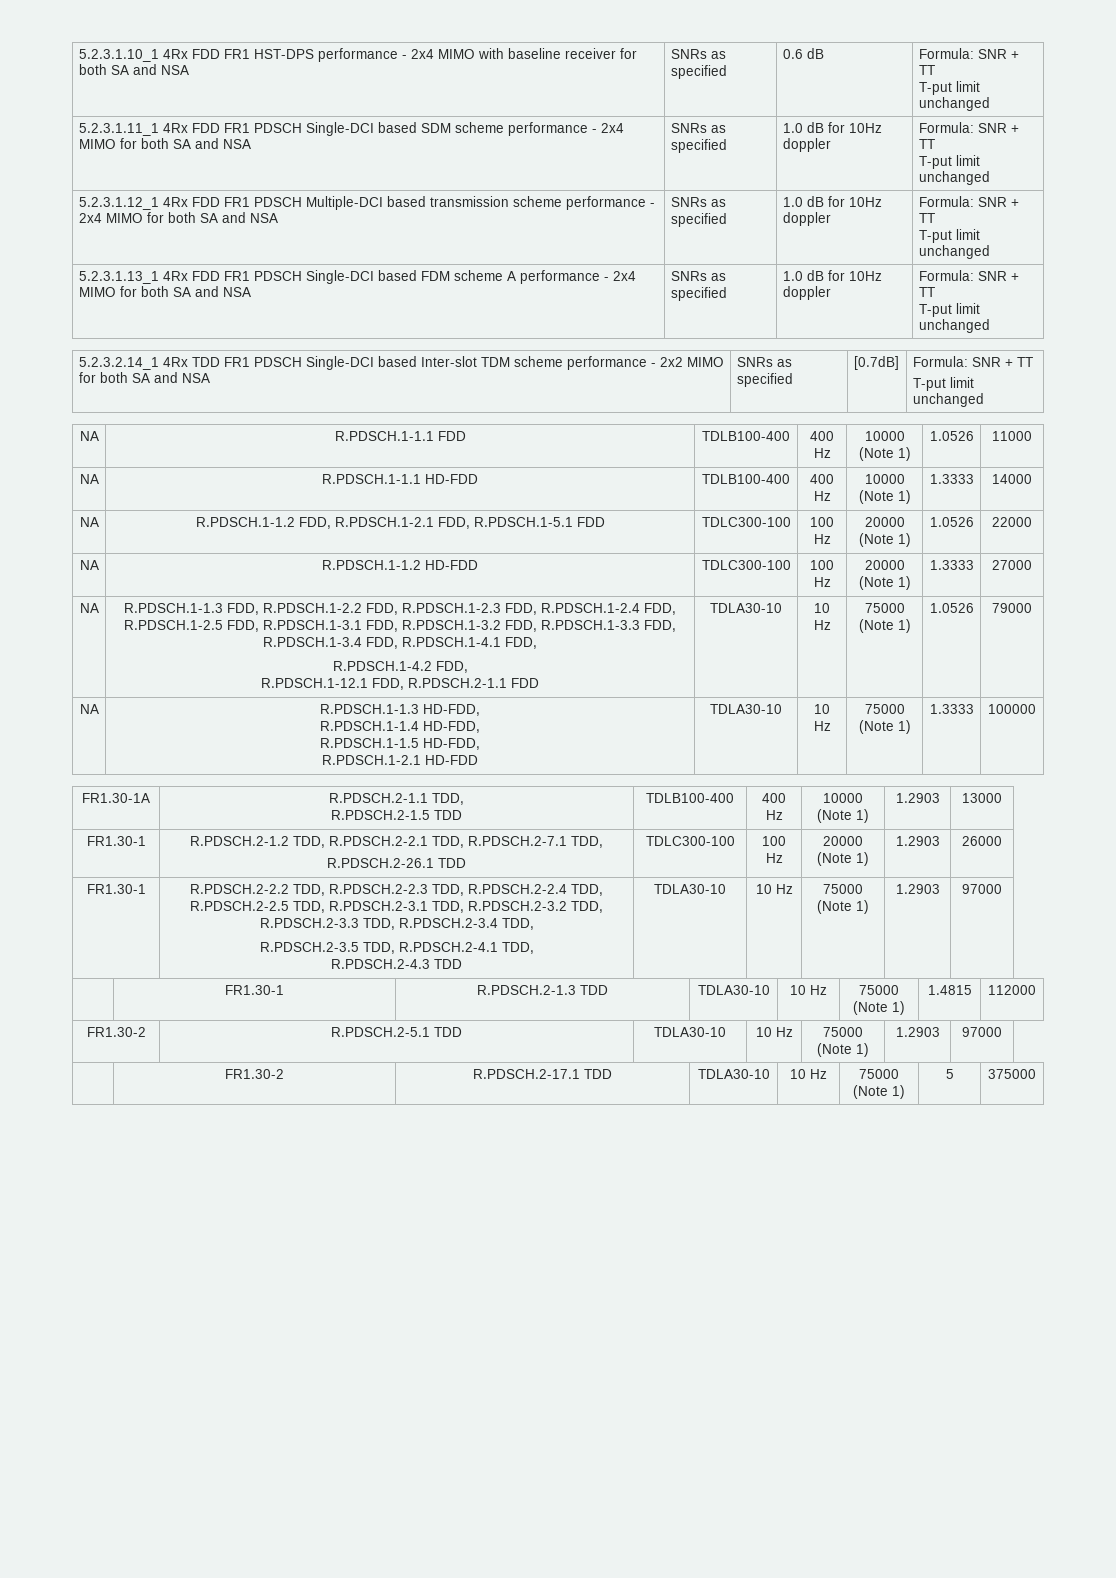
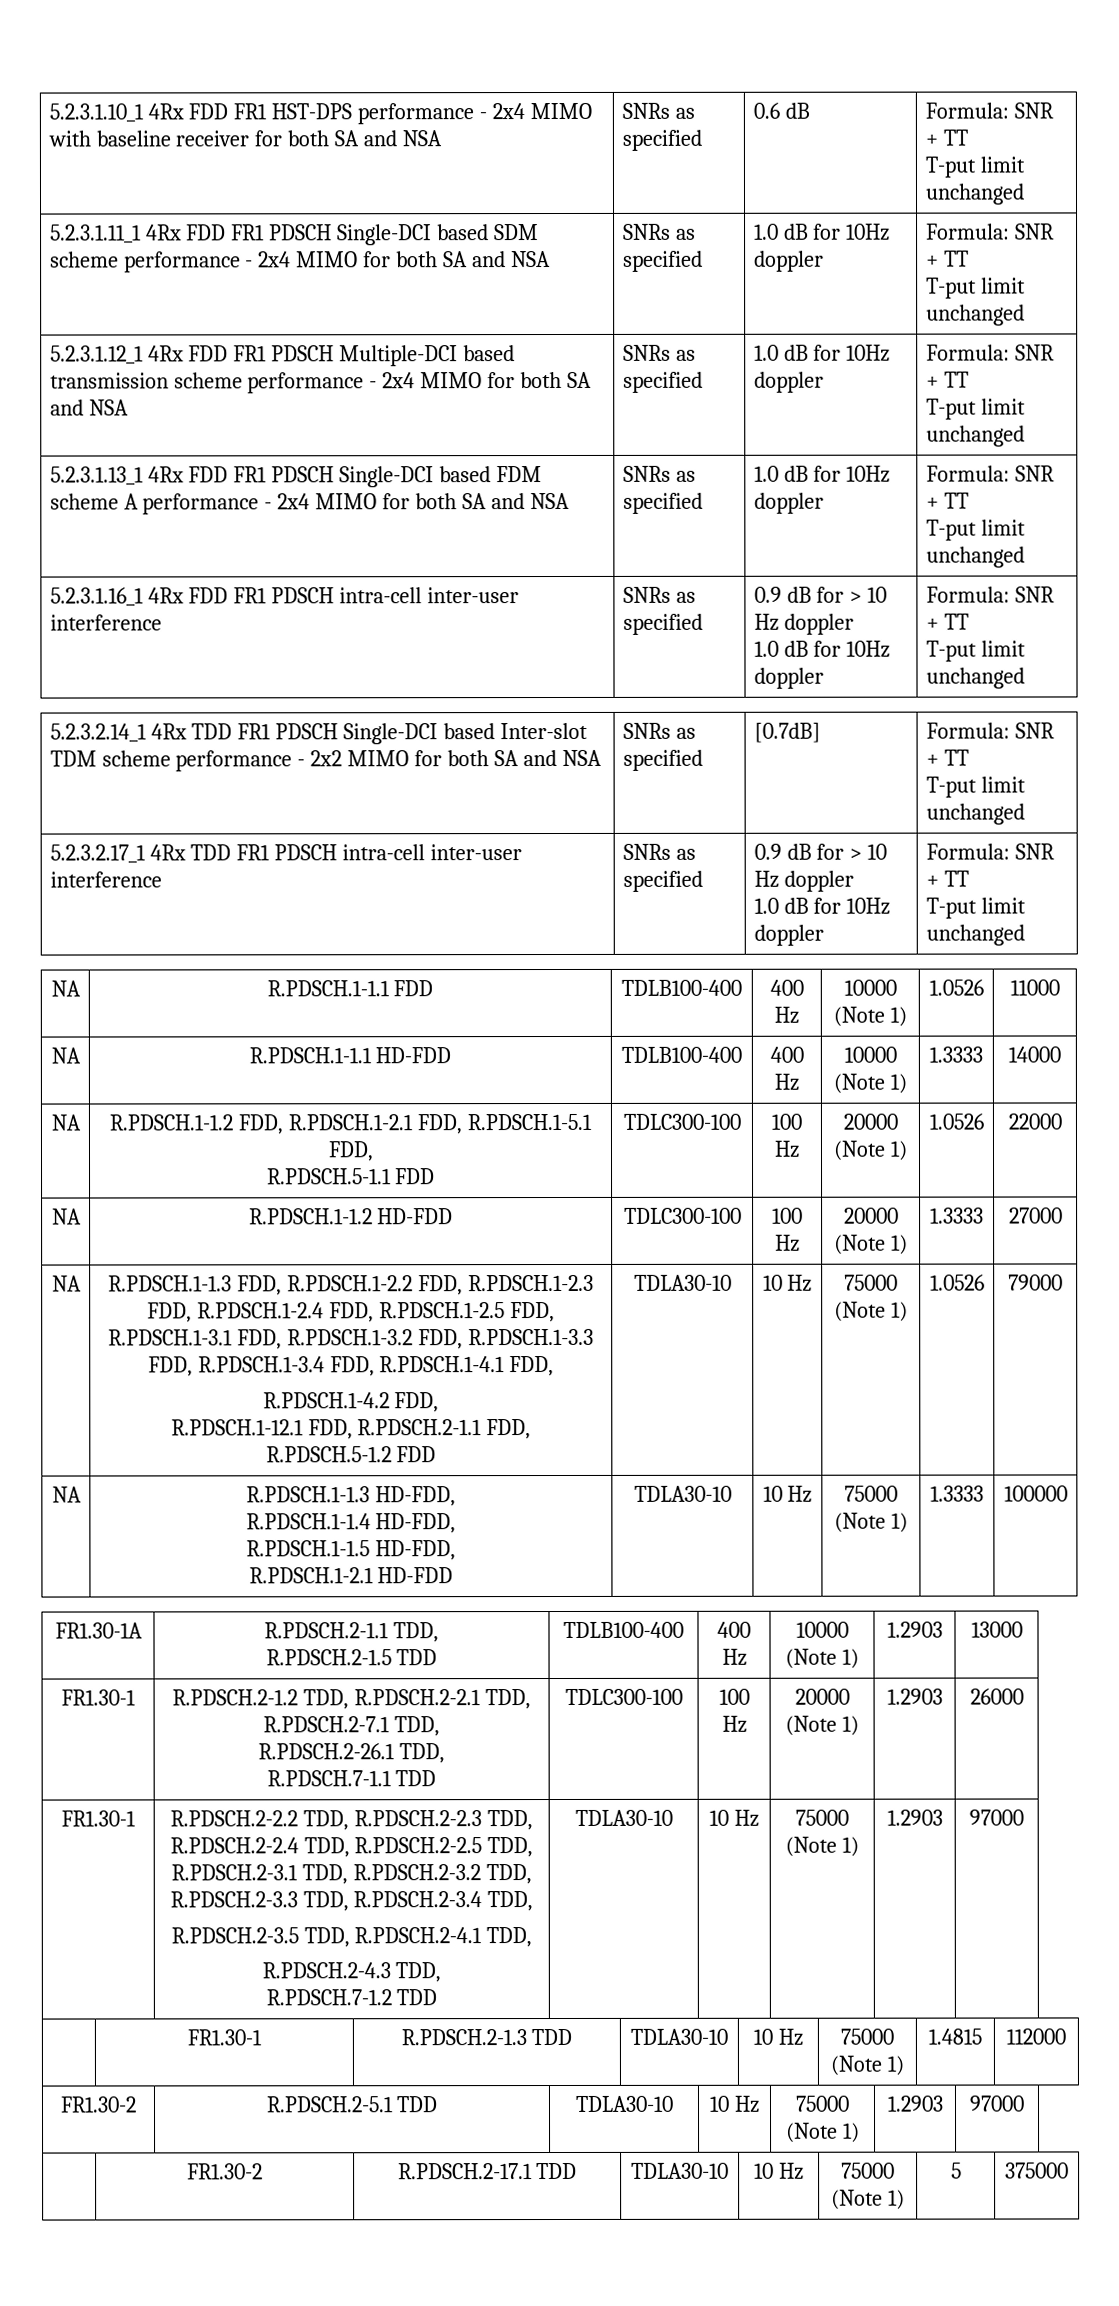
(990, 326) none -> [49,587,520,607] [49,614,162,631] [622,586,696,603] [622,613,703,635] [753,586,888,603] [753,613,854,635] [753,640,891,658] [753,667,824,689] [925,586,1055,603] [925,613,969,630] [925,640,1026,662] [925,667,1025,689] // 5.2.3.1.16_1 4Rx FDD FR1 PDSCH intra-cell inter-user interference | SNRs as specified | 0.9 dB for > 10 Hz doppler // 1.0 dB for 10Hz doppler | Formula: SNR + TT // T-put limit unchanged
(984, 400) none -> [49,844,523,864] [49,871,162,888] [622,843,696,860] [622,870,703,892] [753,843,888,860] [753,870,854,892] [753,897,891,915] [753,924,824,946] [925,843,1055,860] [925,870,969,887] [925,897,1026,919] [925,924,1025,946] // 5.2.3.2.17_1 4Rx TDD FR1 PDSCH intra-cell inter-user interference | SNRs as specified | 0.9 dB for > 10 Hz doppler // 1.0 dB for 10Hz doppler | Formula: SNR + TT // T-put limit unchanged
(573, 522) none -> [327,1141,374,1162] [266,1168,392,1185] FDD, // R.PDSCH.5-1.1
(507, 683) none -> [486,1419,532,1440] [265,1446,392,1463] FDD, // R.PDSCH.5-1.2
(434, 863) none -> [398,1743,445,1764] [266,1770,392,1787] TDD, // R.PDSCH.7-1.1
(430, 964) none -> [395,1962,442,1983] [265,1989,392,2006] TDD, // R.PDSCH.7-1.2

